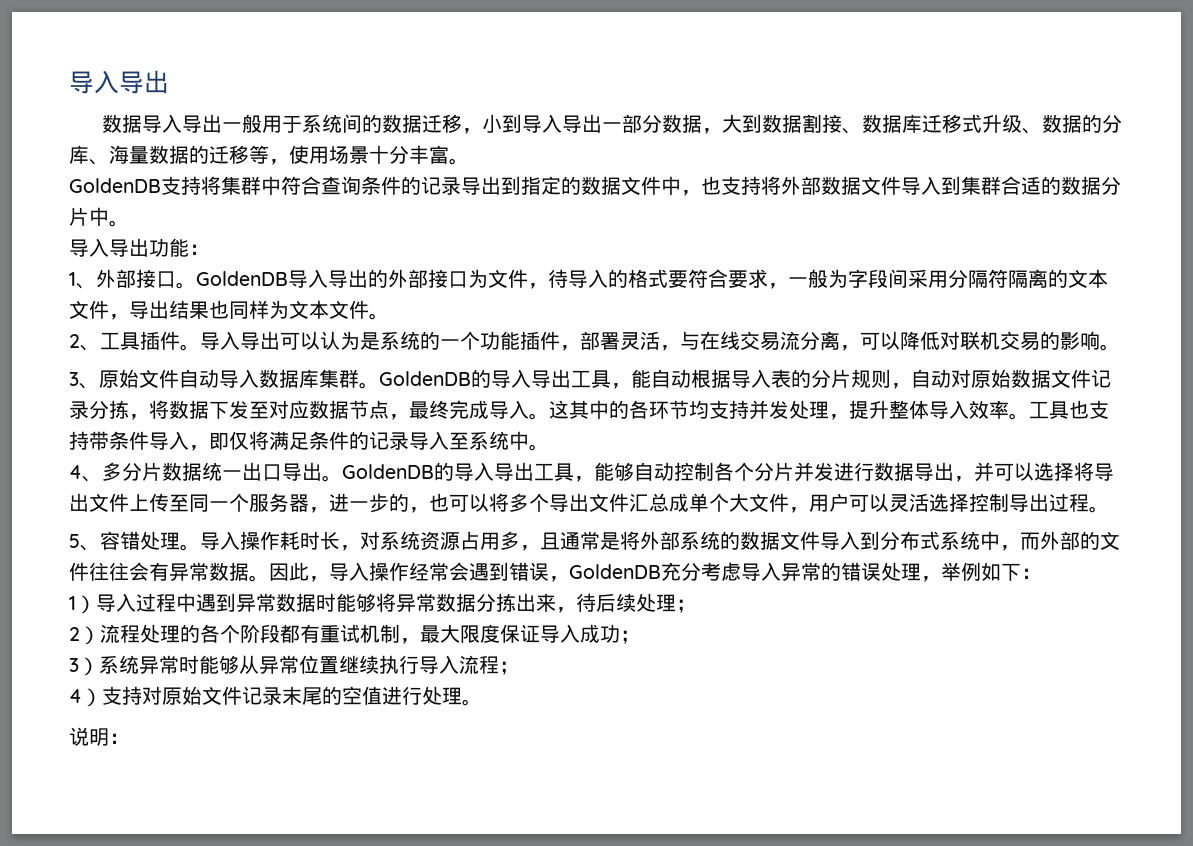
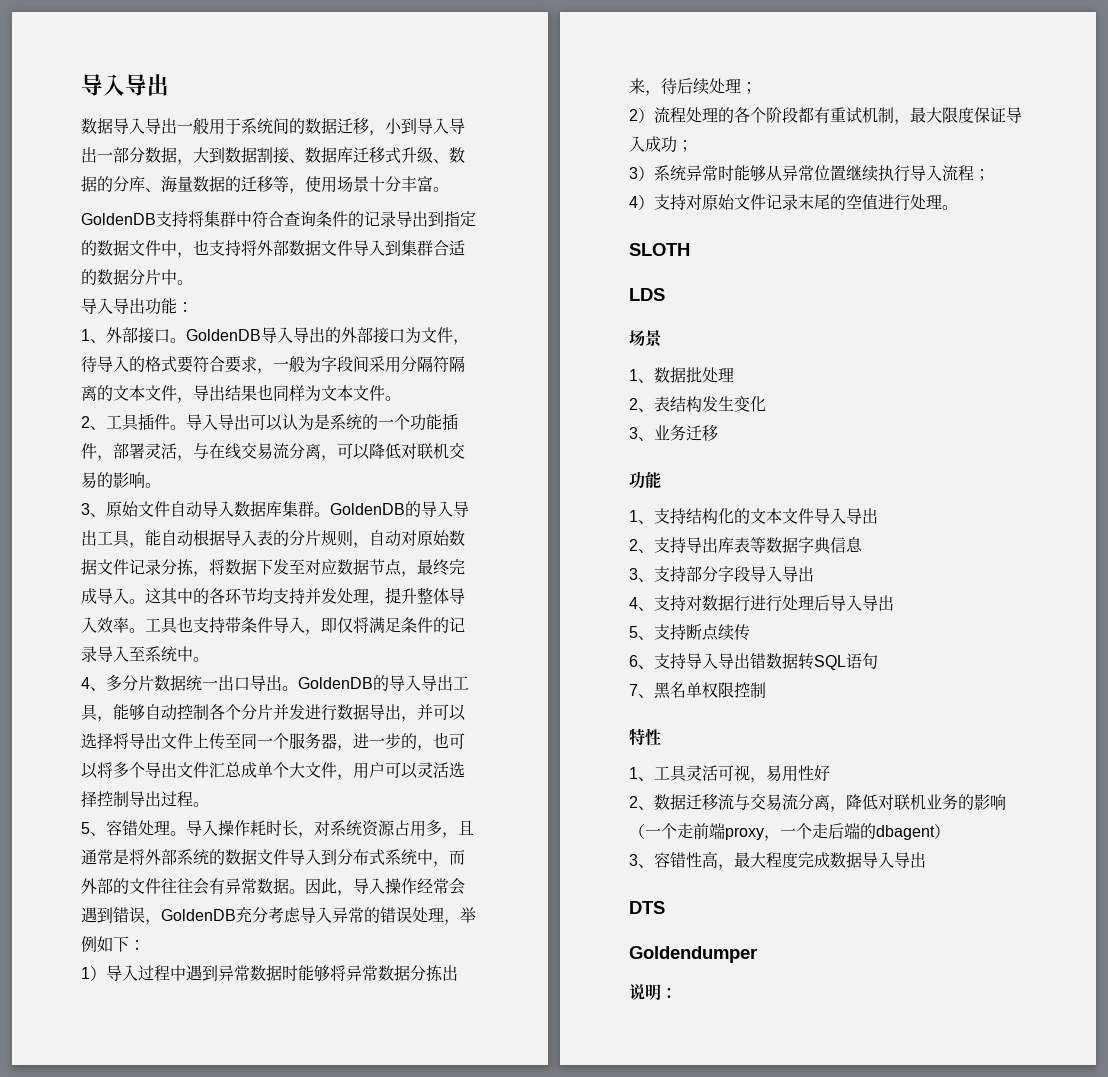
(482, 702) none -> [629,243,690,256] [629,288,665,301] [629,330,662,347] [629,367,734,383] [629,396,766,412] [629,425,718,441] [629,471,661,488] [629,508,878,524] [629,537,863,554] [629,566,814,582] [629,595,894,612] [629,624,750,641] [629,653,878,670] [629,682,766,699] [629,728,661,745] [629,765,830,783] [629,793,1006,812] [629,823,950,841] [629,851,926,870] [629,901,665,914] [629,946,757,963] // SLOTH // LDS // 场景 // 1、数据批处理 // 2、表结构发生变化 // 3、业务迁移 // 功能 // 1、支持结构化的文本文件导入导出 // 2、支持导出库表等数据字典信息 // 3、支持部分字段导入导出 // 4、支持对数据行进行处理后导入导出 // 5、支持断点续传 // 6、支持导入导出错数据转SQL语句 // 7、黑名单权限控制 // 特性 // 1、工具灵活可视，易用性好 // 2、数据迁移流与交易流分离，降低对联机业务的影响（一个走前端proxy，一个走后端的dbagent） // 3、容错性高，最大程度完成数据导入导出 // DTS // Goldendumper

